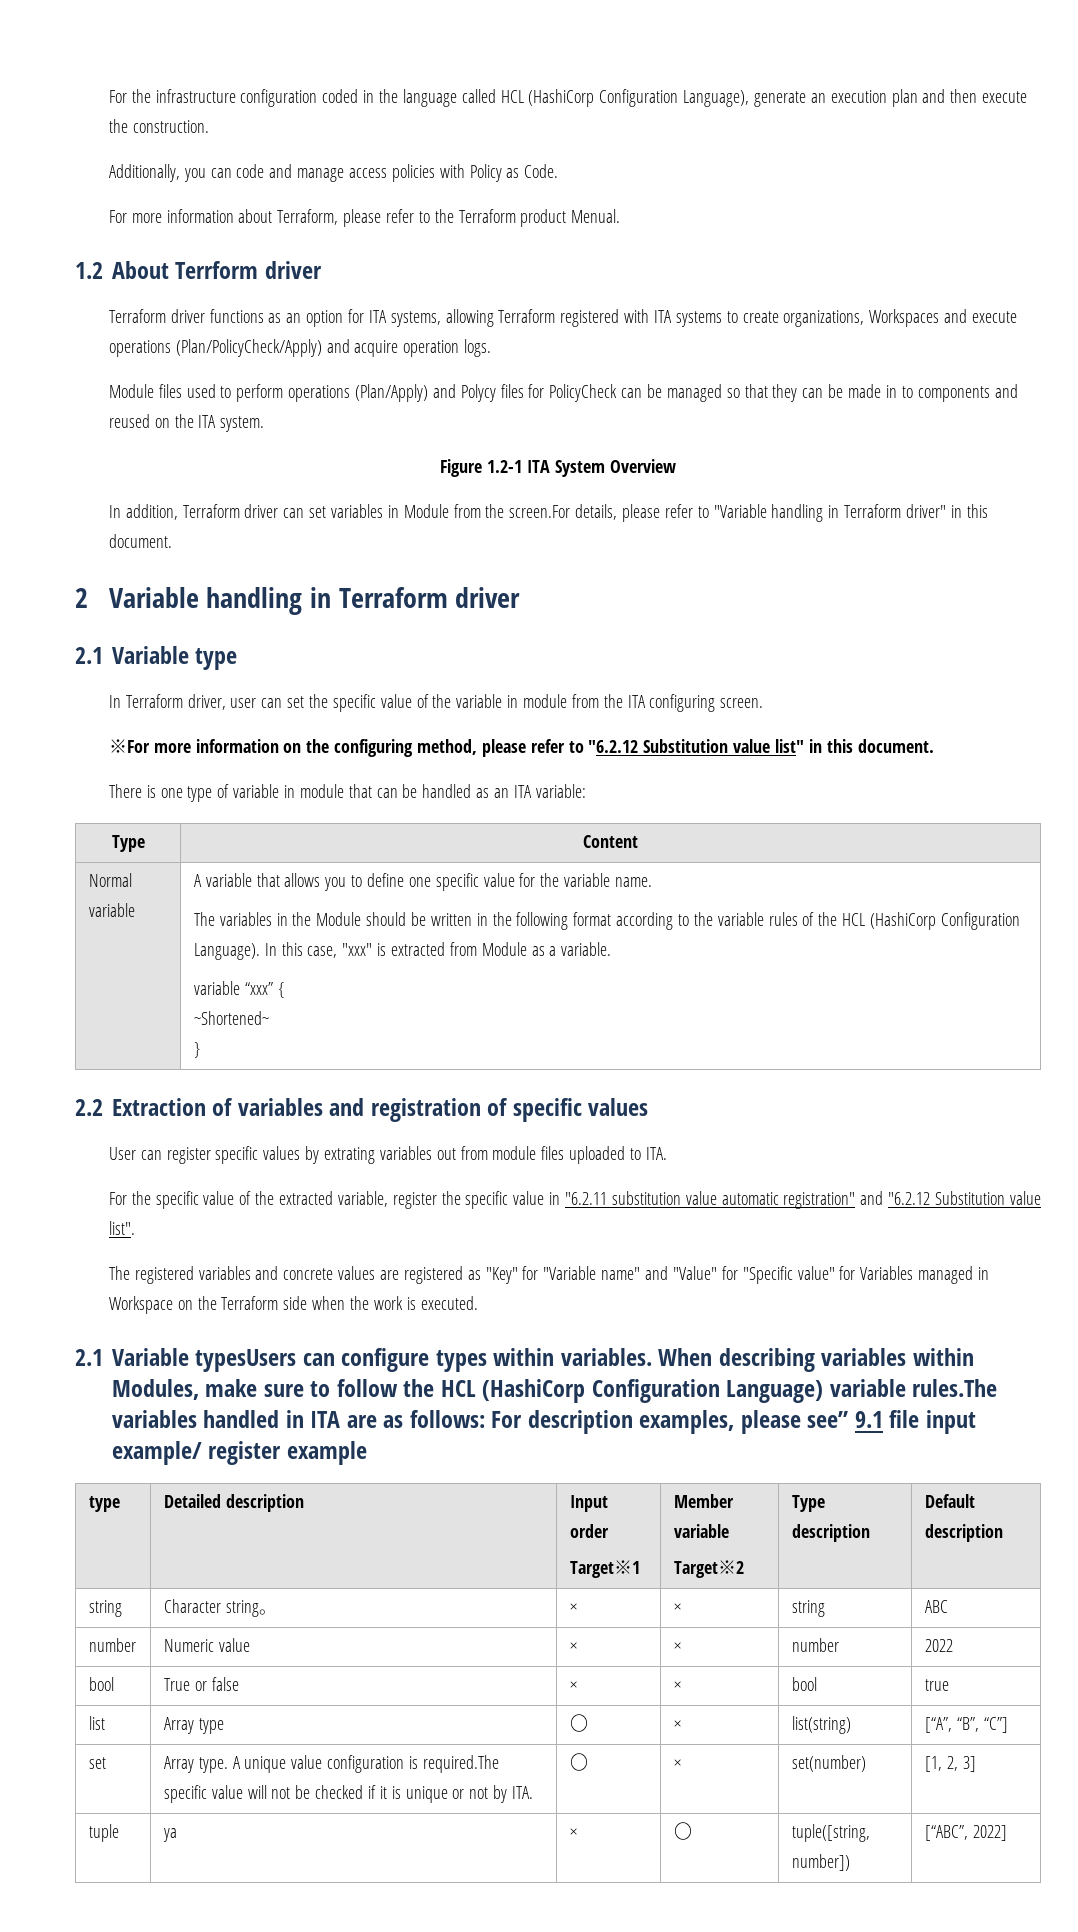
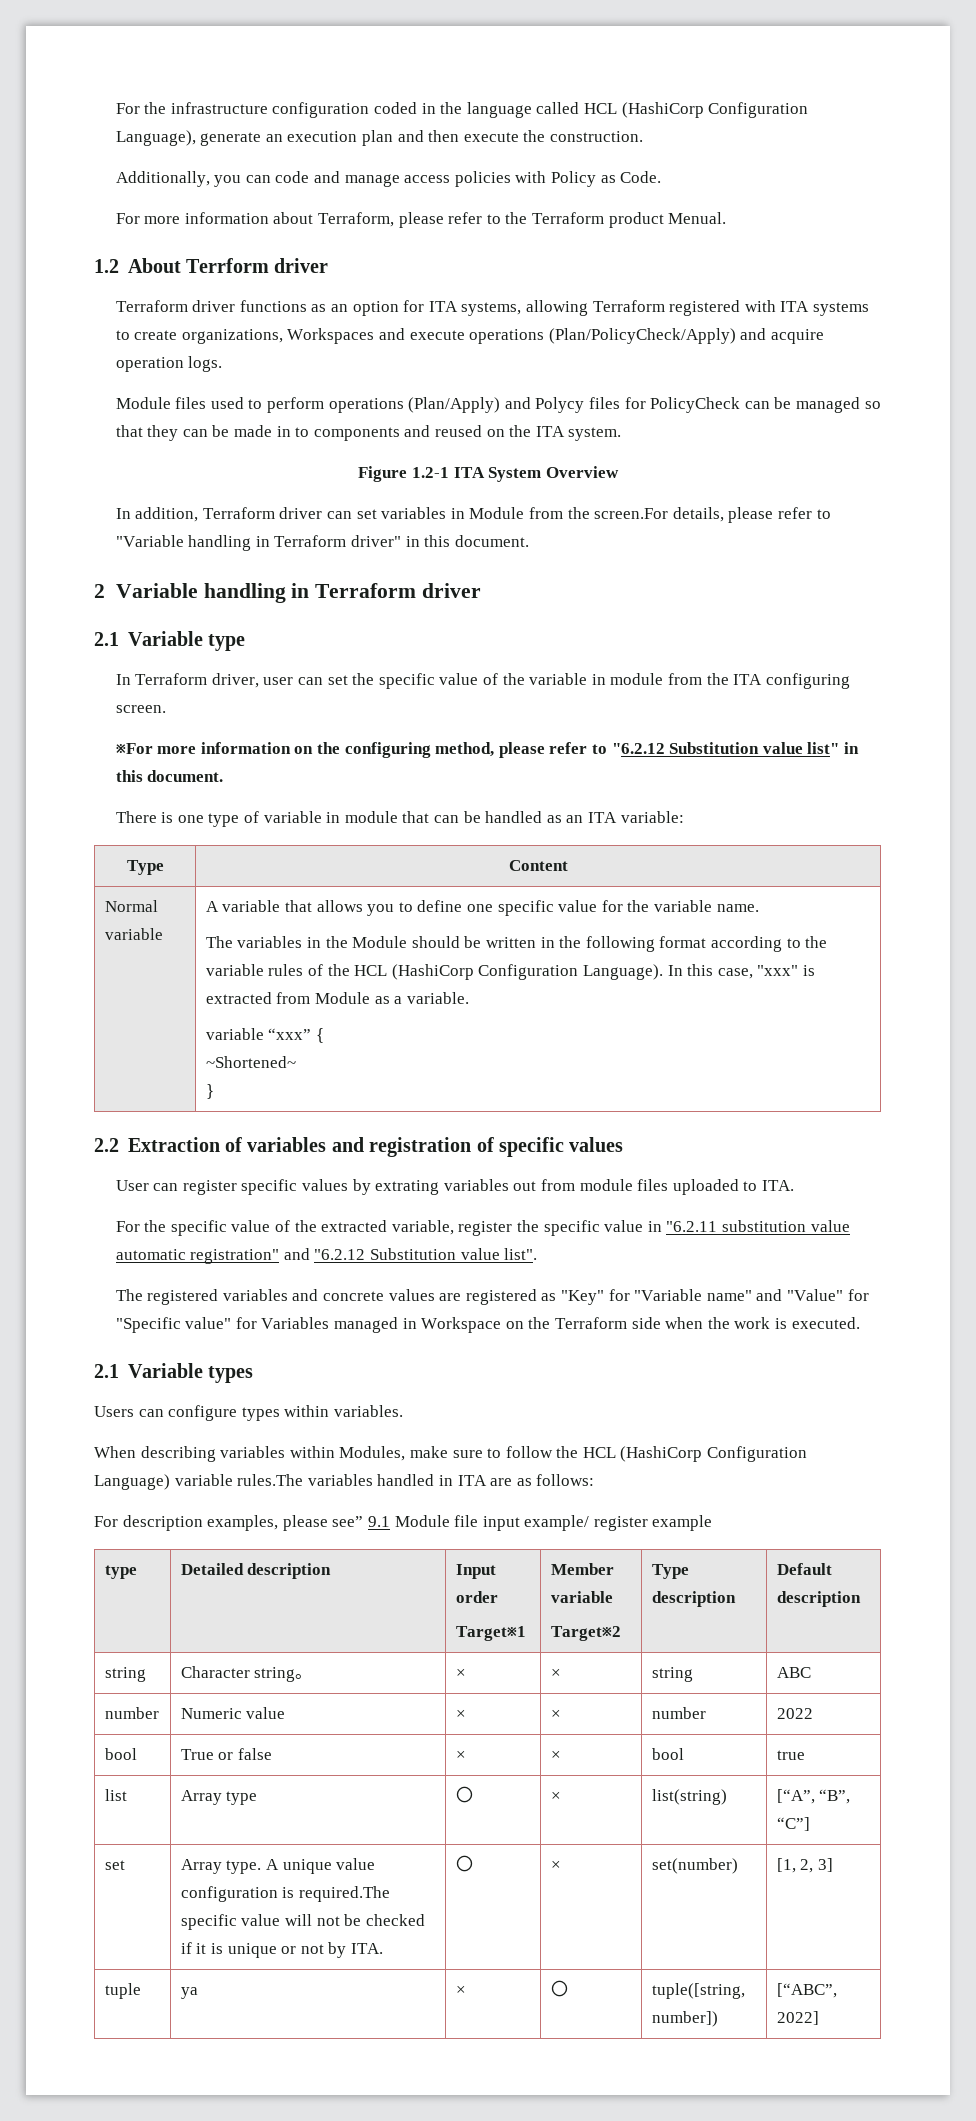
[195,1349,297,1372] typesUsers -> [207,1366,253,1383] [94,1406,134,1417] types // Users
(652, 1357) none -> (403, 1411) //
(485, 1419) none -> (595, 1480) //
(883, 1419) none -> [394,1515,450,1527] Module

